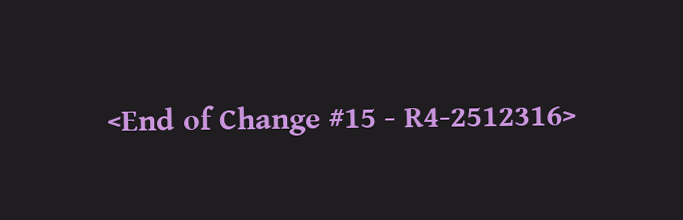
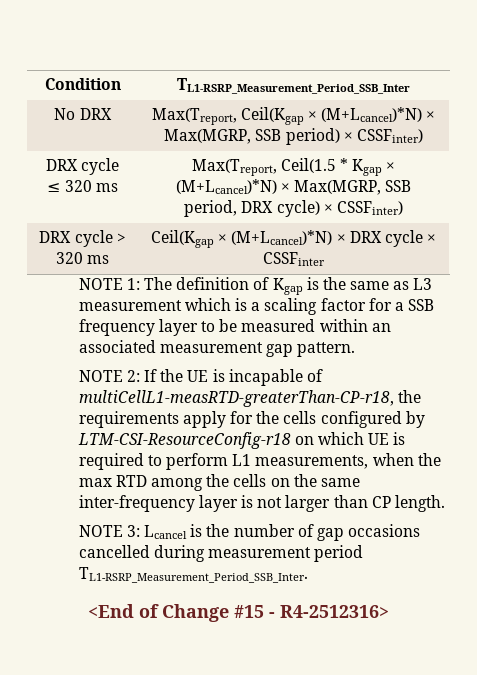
(106, 119) none -> [44,78,121,90] [177,78,410,94] [54,108,112,120] [151,107,436,125] [164,128,423,145] [45,158,120,175] [47,180,118,192] [191,158,396,176] [175,179,412,195] [184,200,403,217] [39,230,126,247] [55,252,110,264] [150,230,437,248] [263,252,325,266] [78,277,433,295] [78,298,435,315] [78,319,391,336] [78,340,356,357] [78,369,323,386] [78,390,421,407] [78,411,425,428] [77,432,406,449] [78,453,441,470] [78,474,360,491] [78,495,445,512] [78,524,421,541] [78,545,364,562] [78,567,308,583] Condition | TL1-RSRP_Measurement_Period_SSB_Inter // No DRX | Max(Treport, Ceil(Kgap × (M+Lcancel)*N) × Max(MGRP, SSB period) × CSSFinter) // DRX cycle ≤ 320 ms | Max(Treport, Ceil(1.5 * Kgap × (M+Lcancel)*N) × Max(MGRP, SSB period, DRX cycle) × CSSFinter) // DRX cycle > 320 ms | Ceil(Kgap × (M+Lcancel)*N) × DRX cycle × CSSFinter // NOTE 1: The definition of Kgap is the same as L3 measurement which is a scaling factor for a SSB frequency layer to be measured within an associated measurement gap pattern. // NOTE 2: If the UE is incapable of multiCellL1-measRTD-greaterThan-CP-r18, the requirements apply for the cells configured by LTM-CSI-ResourceConfig-r18 on which UE is required to perform L1 measurements, when the max RTD among the cells on the same inter-frequency layer is not larger than CP length. // NOTE 3: Lcancel is the number of gap occasions cancelled during measurement period TL1-RSRP_Measurement_Period_SSB_Inter. //

